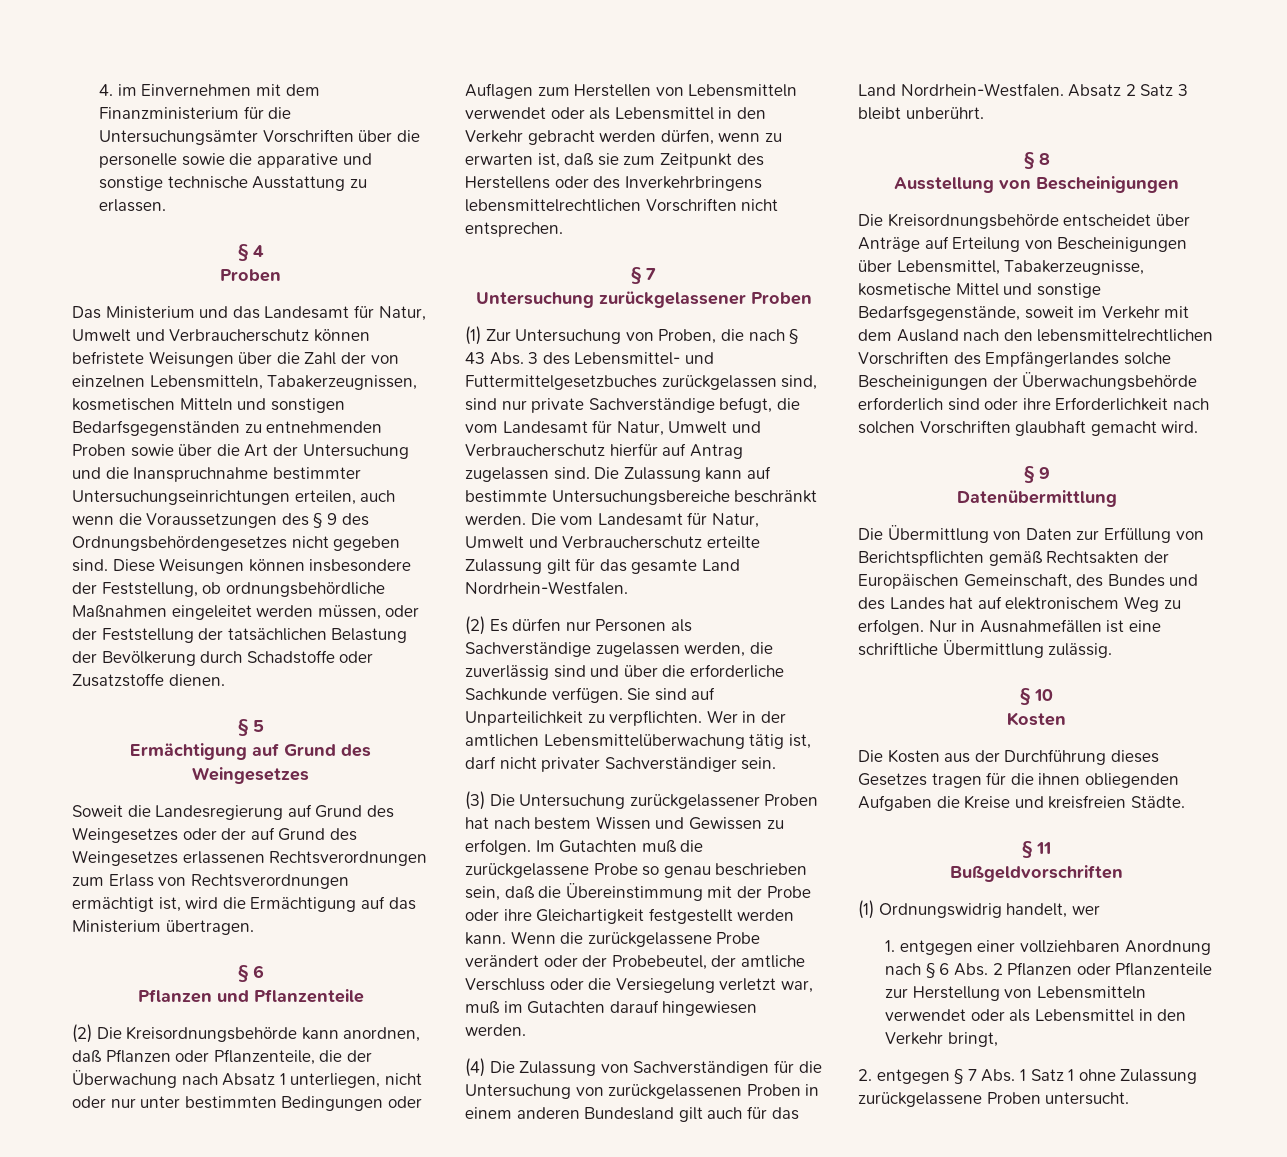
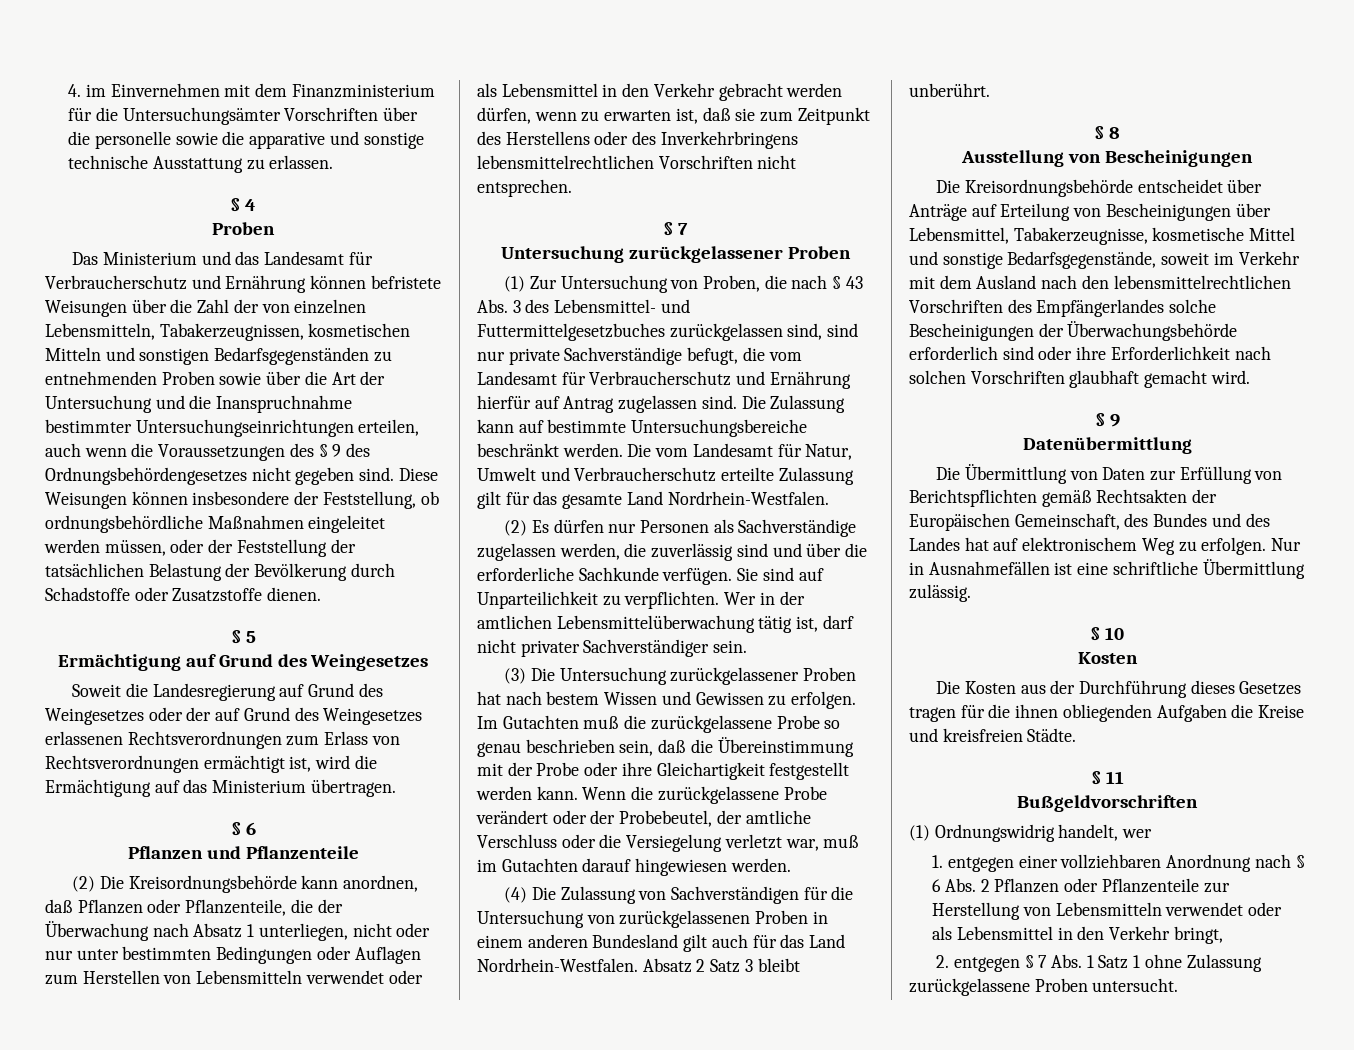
[378,306,426,321] [72,329,310,342] Natur, Umwelt und Verbraucherschutz -> [45,275,307,293] Verbraucherschutz und Ernährung
[616,421,761,436] [465,444,605,457] Natur, Umwelt und Verbraucherschutz -> [589,371,851,389] Verbraucherschutz und Ernährung

